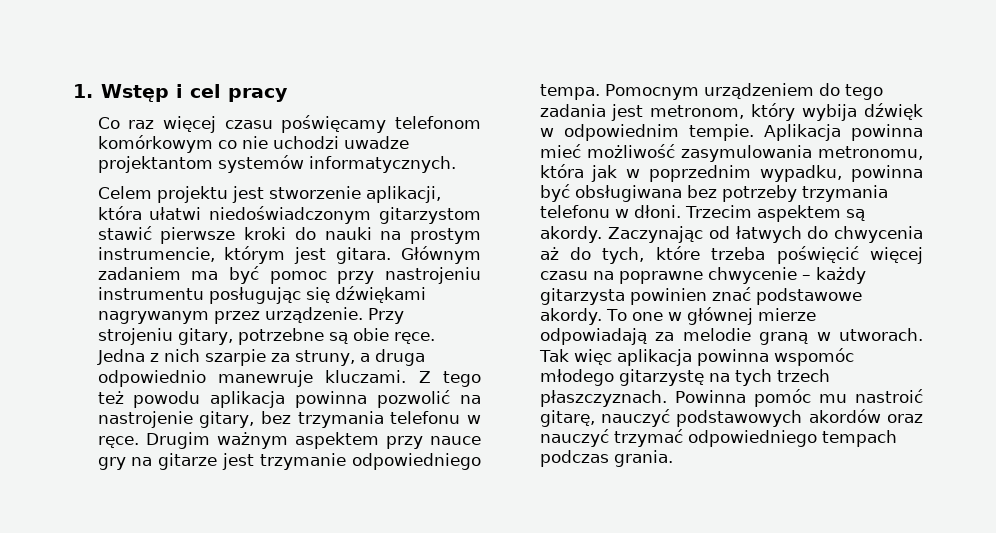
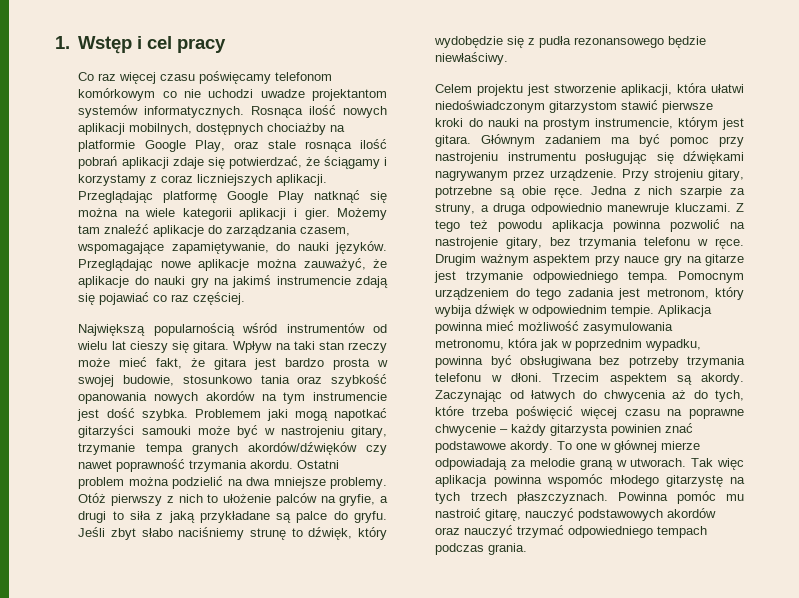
(456, 164) none -> [251,105,388,118] [78,123,346,135] [78,139,387,152] [78,156,387,169] [78,174,328,186] [78,190,387,203] [78,208,387,220] [78,224,351,237] [77,241,388,254] [78,258,387,271] [78,275,388,288] [78,292,246,305] [78,323,388,336] [77,341,388,353] [78,357,388,370] [78,374,387,387] [78,391,387,404] [77,408,387,421] [78,425,387,438] [78,442,387,455] [78,459,340,472] [78,476,387,489] [78,493,388,506] [78,511,387,523] [78,527,388,540] [434,36,707,48] [435,52,509,65] Rosnąca ilość nowych aplikacji mobilnych, dostępnych chociażby na platformie Google Play, oraz stale rosnąca ilość pobrań aplikacji zdaje się potwierdzać, że ściągamy i korzystamy z coraz liczniejszych aplikacji. Przeglądając platformę Google Play natknąć się można na wiele kategorii aplikacji i gier. Możemy tam znaleźć aplikacje do zarządzania czasem, wspomagające zapamiętywanie, do nauki języków. Przeglądając nowe aplikacje można zauważyć, że aplikacje do nauki gry na jakimś instrumencie zdają się pojawiać co raz częściej. // Największą popularnością wśród instrumentów od wielu lat cieszy się gitara. Wpływ na taki stan rzeczy może mieć fakt, że gitara jest bardzo prosta w swojej budowie, stosunkowo tania oraz szybkość opanowania nowych akordów na tym instrumencie jest dość szybka. Problemem jaki mogą napotkać gitarzyści samouki może być w nastrojeniu gitary, trzymanie tempa granych akordów/dźwięków czy nawet poprawność trzymania akordu. Ostatni problem można podzielić na dwa mniejsze problemy. Otóż pierwszy z nich to ułożenie palców na gryfie, a drugi to siła z jaką przykładane są palce do gryfu. Jeśli zbyt słabo naciśniemy strunę to dźwięk, który wydobędzie się z pudła rezonansowego będzie niewłaściwy.

